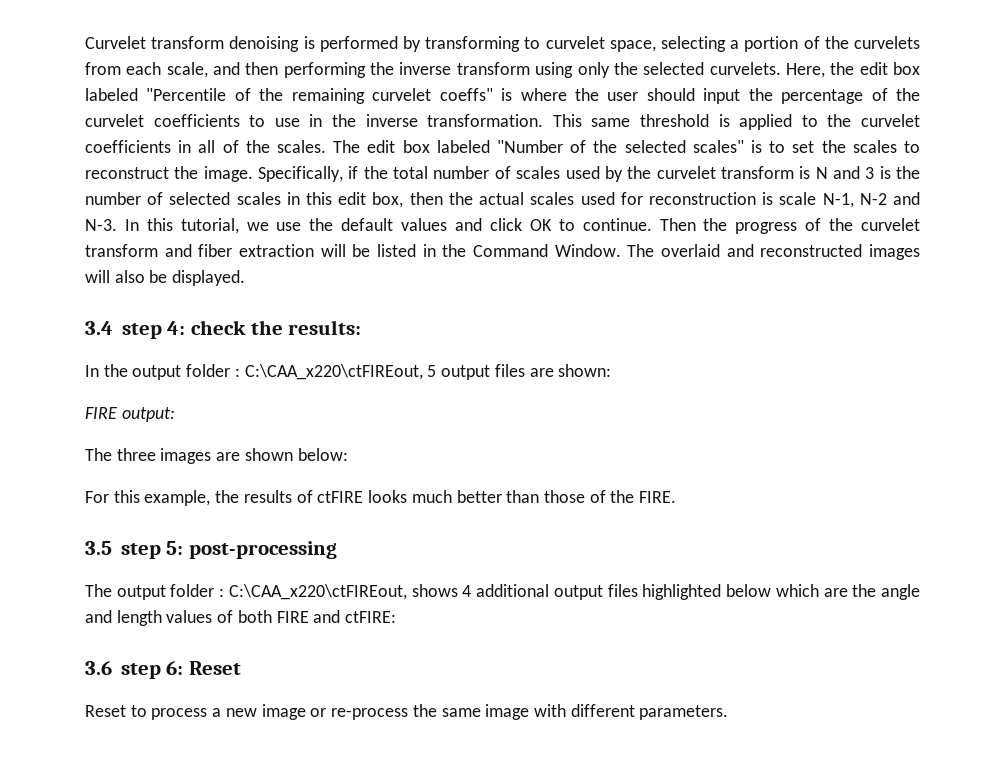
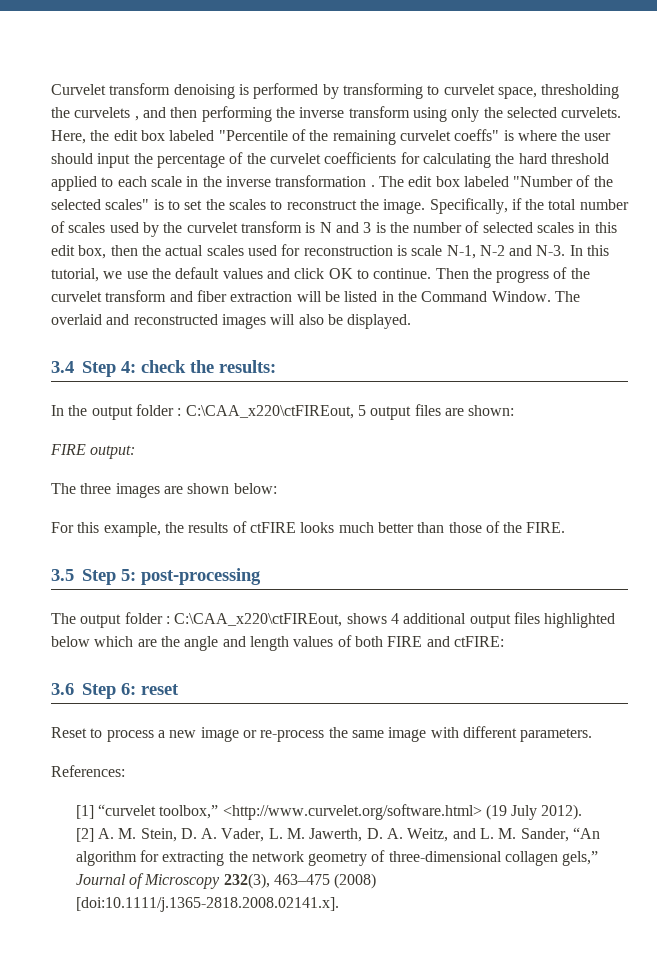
[661,36,921,52] [85,62,208,78] selecting a portion of the curvelets from each scale, -> [541,84,620,99] [51,107,139,121] thresholding the curvelets ,
[249,114,921,130] [85,140,326,153] to use in the inverse transformation. This same threshold is applied to the curvelet coefficients in all of the scales. -> [400,152,609,168] [51,175,375,191] for calculating the hard threshold applied to each scale in the inverse transformation .
[121,323,162,339] step -> [82,361,116,377] Step
[120,543,161,559] step -> [82,569,116,585] Step
[120,661,242,679] step 6: Reset -> [82,683,179,699] Step 6: reset
(729, 712) none -> [51,765,125,777] [75,804,583,820] [75,827,600,842] [75,850,599,866] [75,873,377,889] [75,897,339,912] // References: // [1] “curvelet toolbox,” <http://www.curvelet.org/software.html> (19 July 2012). // [2] A. M. Stein, D. A. Vader, L. M. Jawerth, D. A. Weitz, and L. M. Sander, “An algorithm for extracting the network geometry of three-dimensional collagen gels,” Journal of Microscopy 232(3), 463–475 (2008) [doi:10.1111/j.1365-2818.2008.02141.x].

